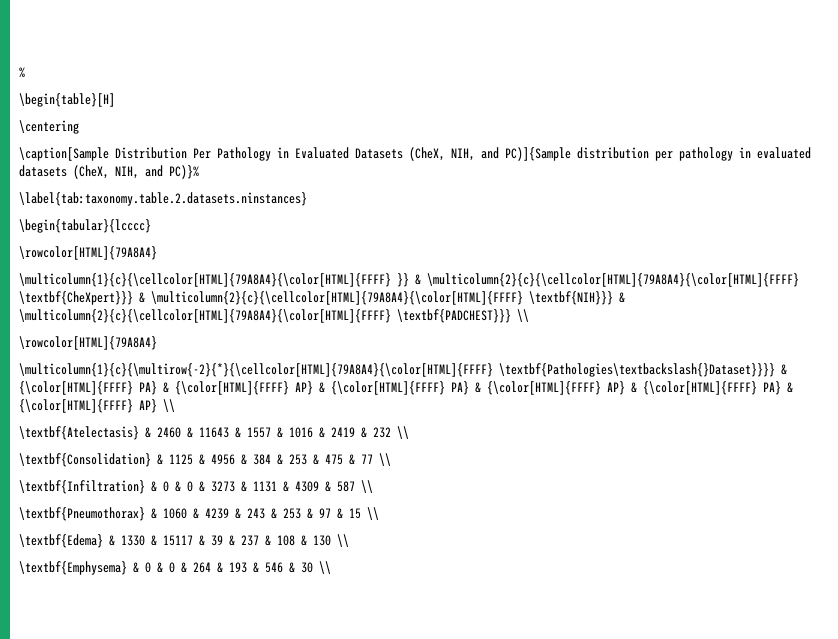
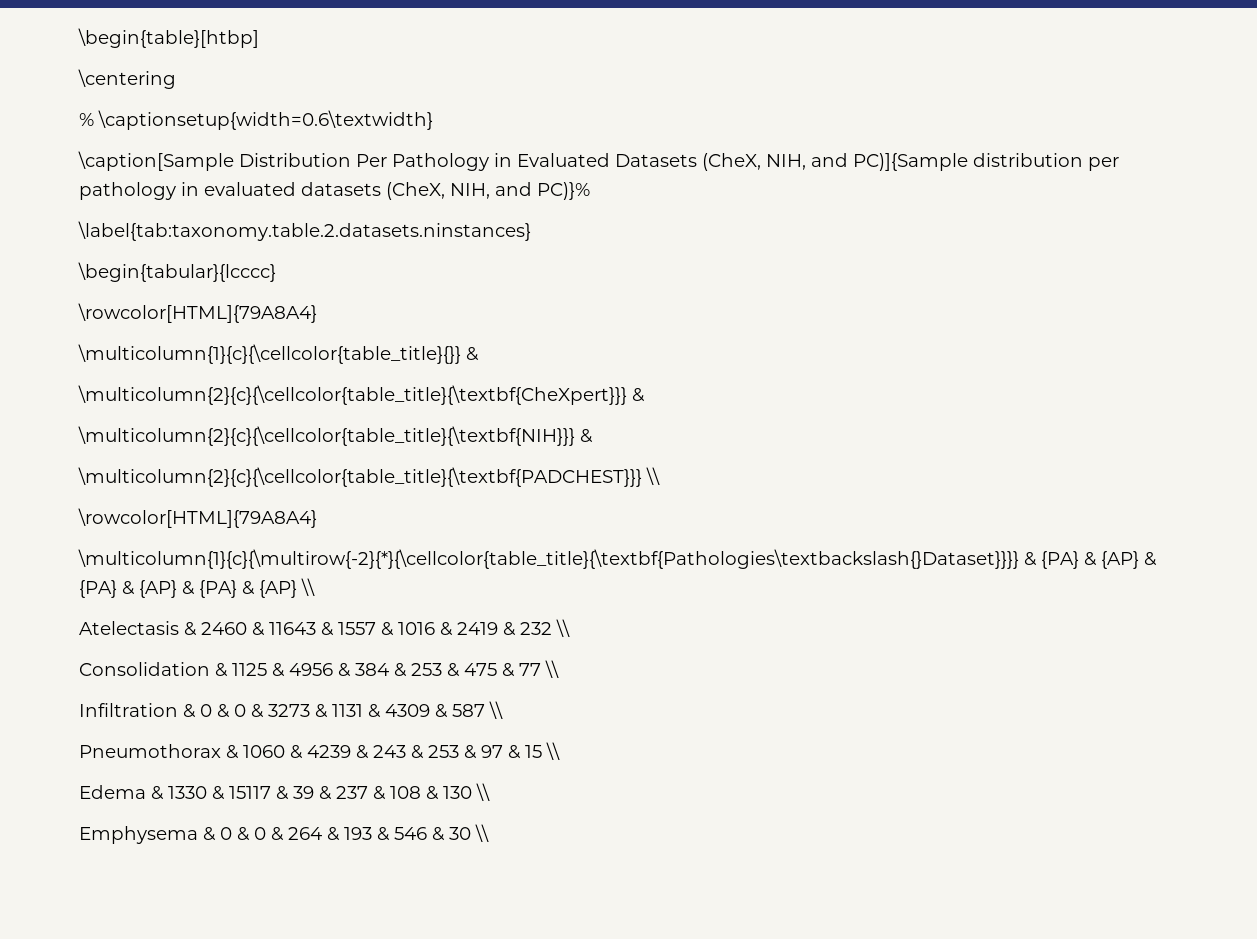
[19,67,25,78] [19,93,115,107] % // \begin{table}[H] -> [78,28,259,48] \begin{table}[htbp]
(79, 127) none -> [79,110,433,130] // % \captionsetup{width=0.6\textwidth}
[19,273,799,287] [19,291,625,305] [19,309,511,323] \multicolumn{1}{c}{\cellcolor[HTML]{79A8A4}{\color[HTML]{FFFF} }} & \multicolumn{2}{c}{\cellcolor[HTML]{79A8A4}{\color[HTML]{FFFF} \textbf{CheXpert}}} & \multicolumn{2}{c}{\cellcolor[HTML]{79A8A4}{\color[HTML]{FFFF} \textbf{NIH}}} & \multicolumn{2}{c}{\cellcolor[HTML]{79A8A4}{\color[HTML]{FFFF} \textbf{PADCHEST}}} -> [78,344,479,364] [78,385,645,405] [78,426,593,446] [78,467,642,487] \multicolumn{1}{c}{\cellcolor{table_title}{}} & // \multicolumn{2}{c}{\cellcolor{table_title}{\textbf{CheXpert}}} & // \multicolumn{2}{c}{\cellcolor{table_title}{\textbf{NIH}}} & // \multicolumn{2}{c}{\cellcolor{table_title}{\textbf{PADCHEST}}}
[19,363,787,377] [19,381,793,395] [19,399,175,413] [19,426,139,440] \multicolumn{1}{c}{\multirow{-2}{*}{\cellcolor[HTML]{79A8A4}{\color[HTML]{FFFF} \textbf{Pathologies\textbackslash{}Dataset}}}} & {\color[HTML]{FFFF} PA} & {\color[HTML]{FFFF} AP} & {\color[HTML]{FFFF} PA} & {\color[HTML]{FFFF} AP} & {\color[HTML]{FFFF} PA} & {\color[HTML]{FFFF} AP} \\ // \textbf{Atelectasis} -> [78,549,1157,569] [79,578,315,598] [79,621,179,635] \multicolumn{1}{c}{\multirow{-2}{*}{\cellcolor{table_title}{\textbf{Pathologies\textbackslash{}Dataset}}}} & {PA} & {AP} & {PA} & {AP} & {PA} & {AP} \\ // Atelectasis
[19,453,151,467] \textbf{Consolidation} -> [79,662,210,676] Consolidation
[19,480,145,494] \textbf{Infiltration} -> [79,703,178,717] Infiltration
[19,507,145,521] \textbf{Pneumothorax} -> [79,744,221,758] Pneumothorax
[19,534,103,548] \textbf{Edema} -> [79,785,146,799] Edema
[19,561,127,575] \textbf{Emphysema} -> [79,826,198,844] Emphysema

